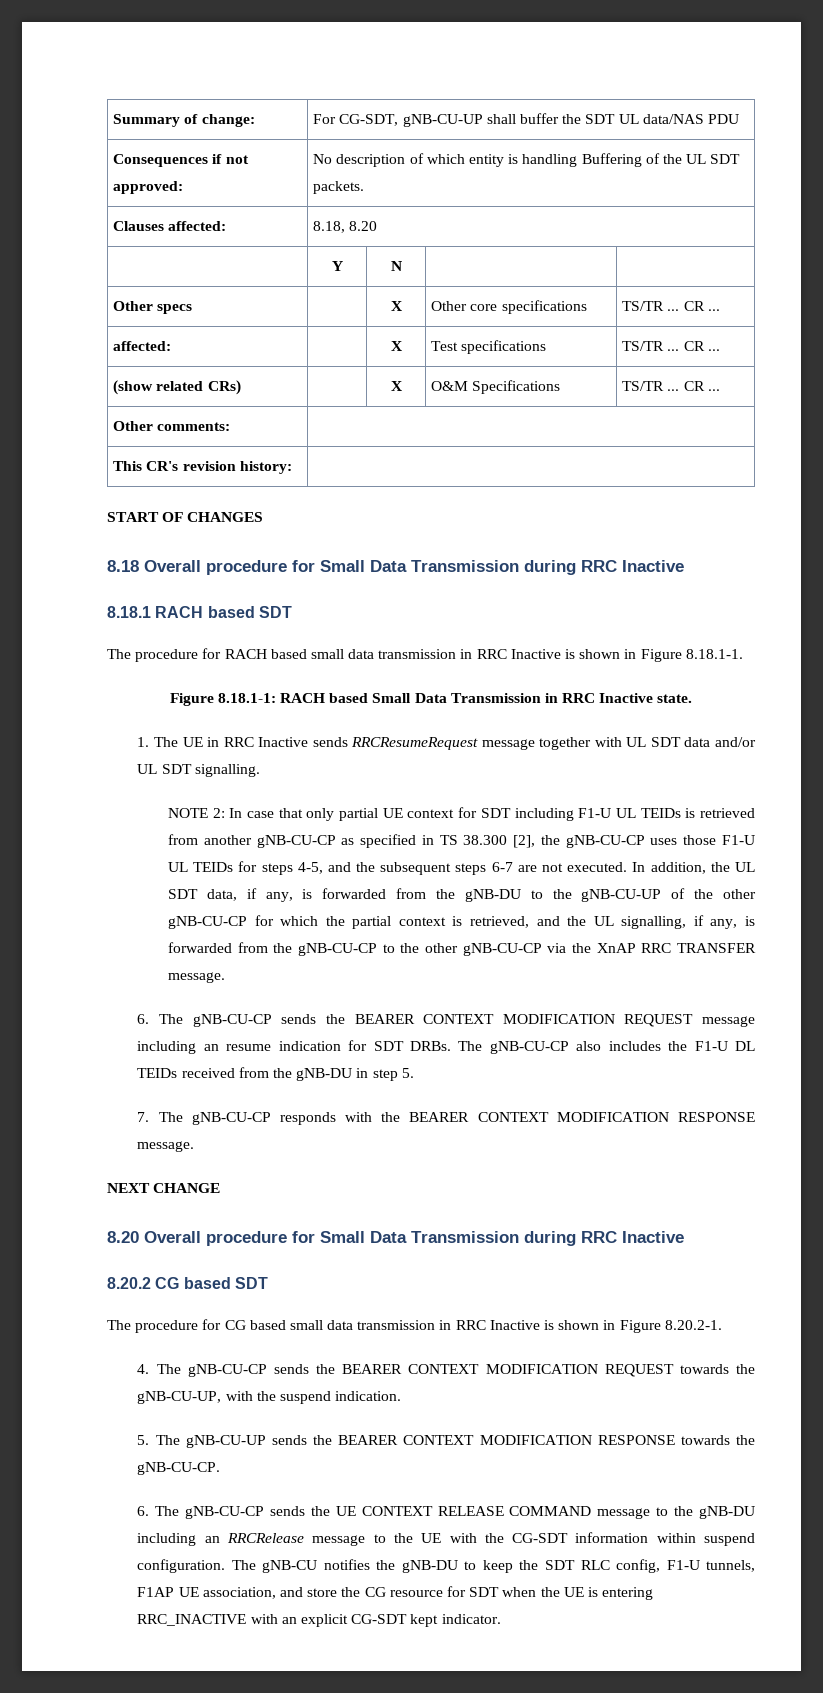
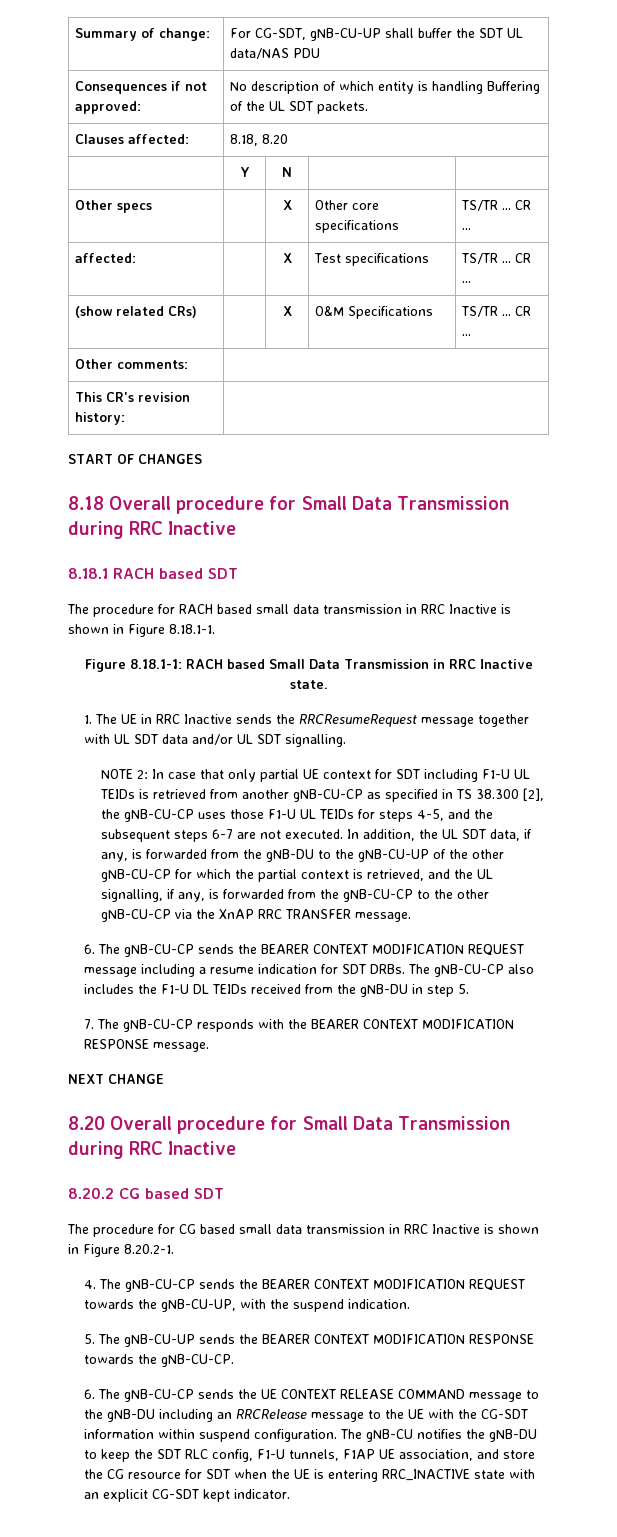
(348, 742) none -> [276,714,296,724] the
[203,1044,219,1051] an -> [199,967,207,974] a
(247, 1620) none -> [474,1470,506,1479] state

